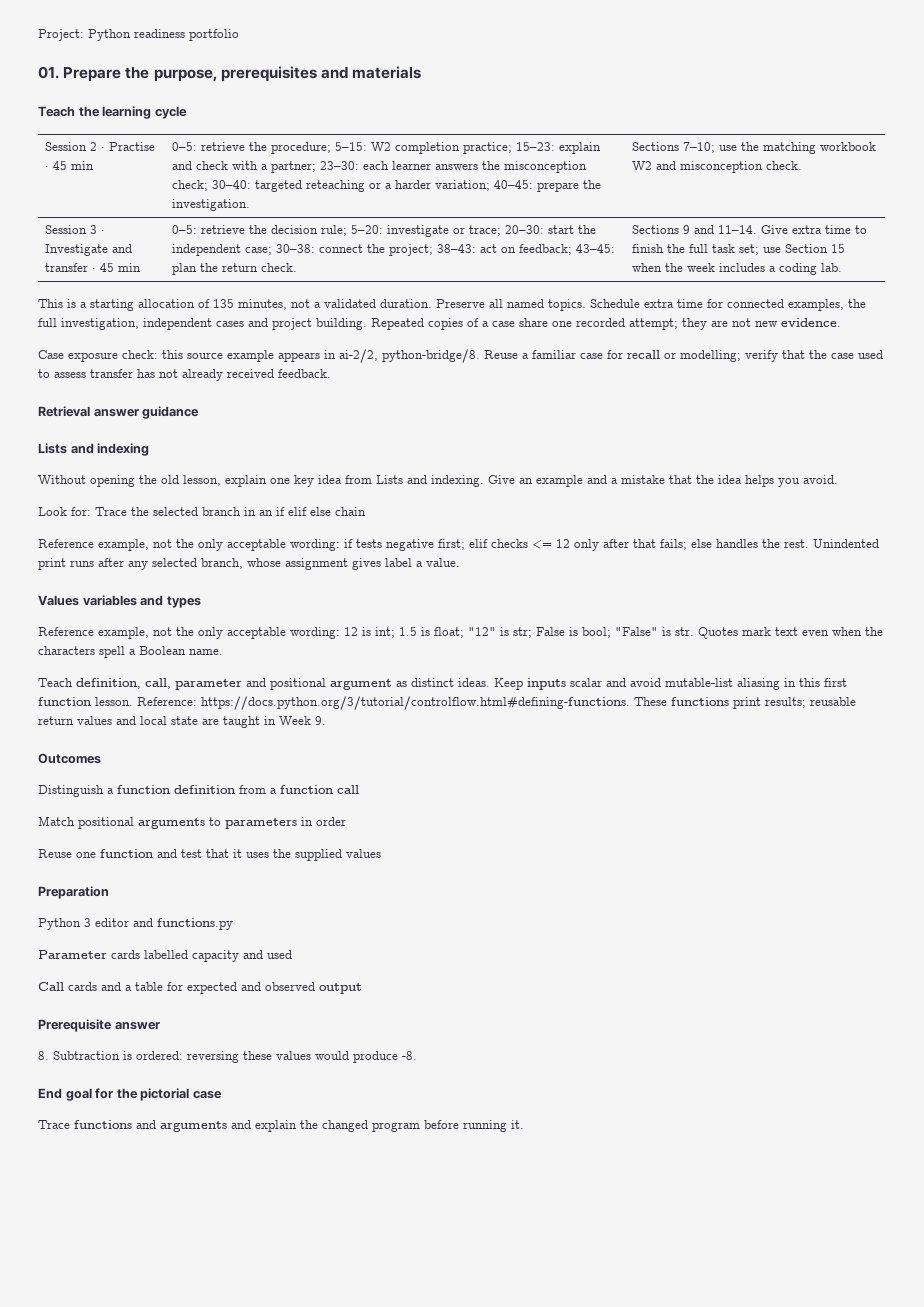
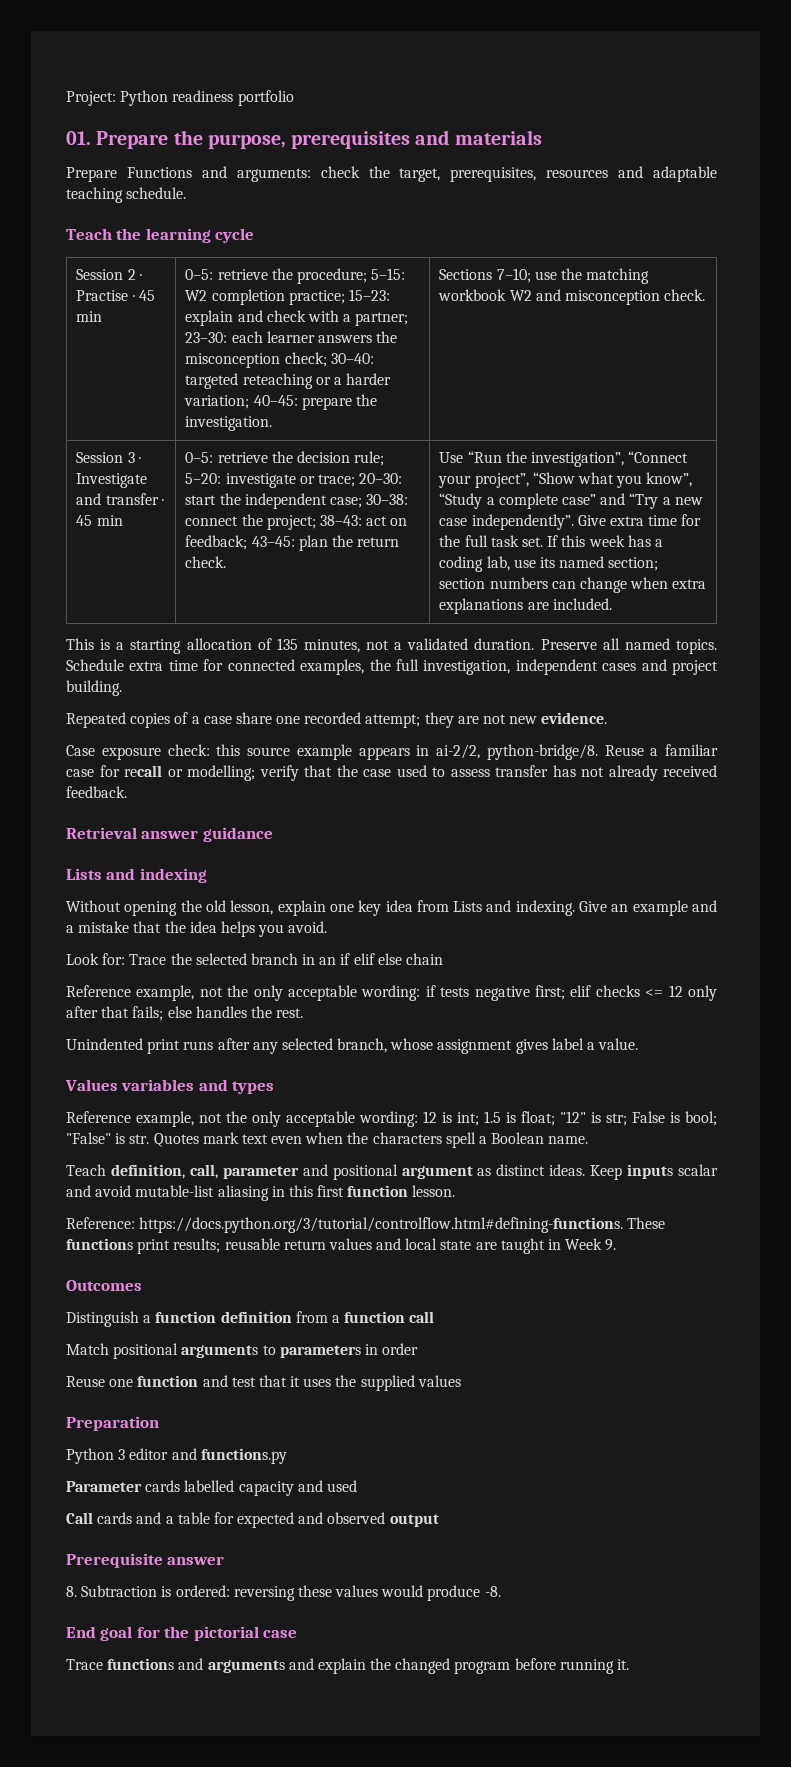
(422, 72) none -> [66,166,717,182] [66,187,187,203] // Prepare Functions and arguments: check the target, prerequisites, resources and adaptable teaching schedule.
[632,225,758,234] Sections 9 and 11–14. -> [439,451,689,467] [438,472,693,488] [439,493,703,509] [439,514,574,530] Use “Run the investigation”, “Connect your project”, “Show what you know”, “Study a complete case” and “Try a new case independently”.
[855,225,868,234] [632,244,665,253] to finish -> [681,514,702,526] for
[739,244,846,255] [632,263,843,275] set; use Section 15 when the week includes a coding lab. -> [521,535,663,547] [439,556,659,572] [439,577,707,593] [439,598,612,614] set. If this week has a coding lab, use its named section; section numbers can change when extra explanations are included.
(367, 324) none -> (122, 688) //
(809, 543) none -> (304, 1013) //
(133, 701) none -> (456, 1191) //

